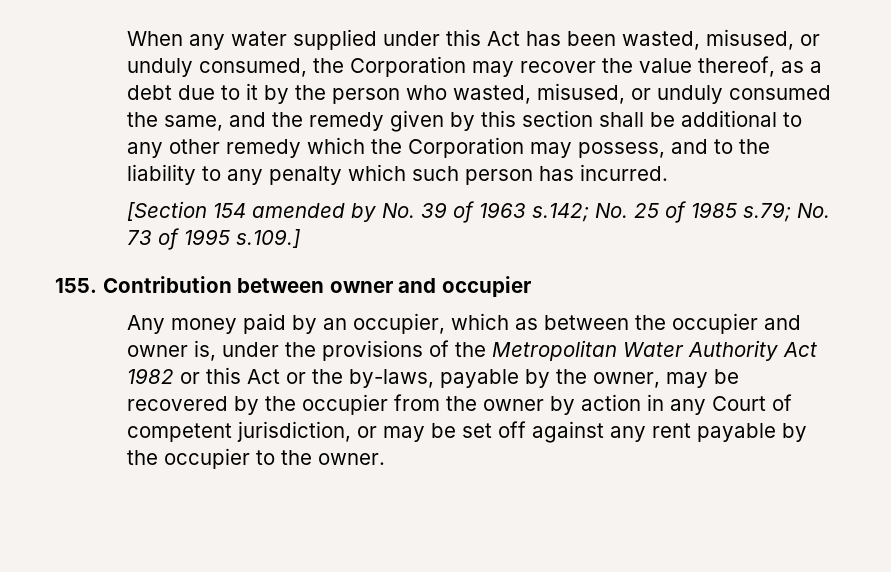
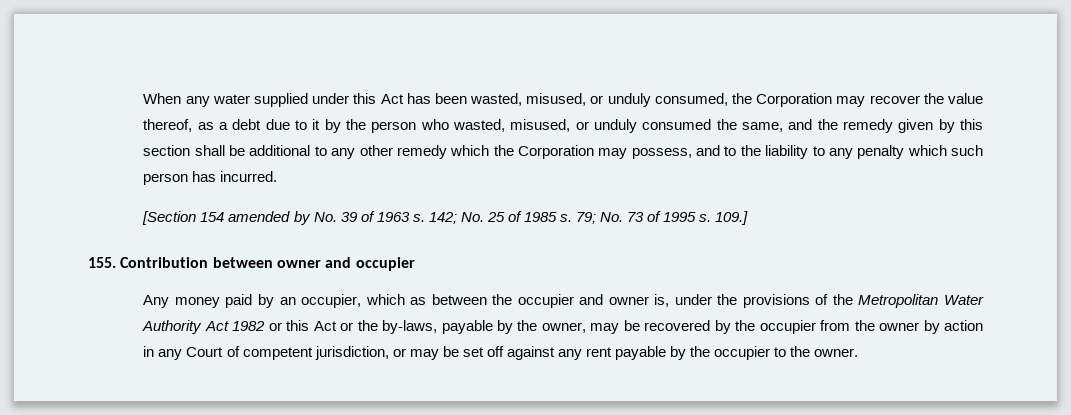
[532,203,590,222] s.142; -> [412,212,457,224] s. 142;
[743,202,792,222] s.79; -> [560,212,597,224] s. 79;
[236,229,301,248] s.109.] -> [699,211,749,225] s. 109.]

